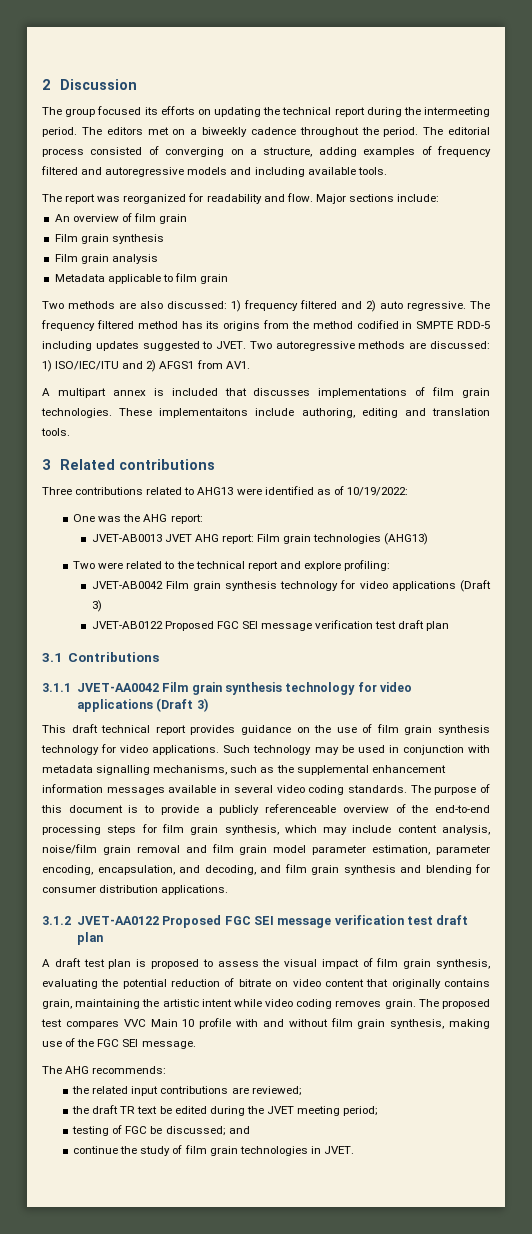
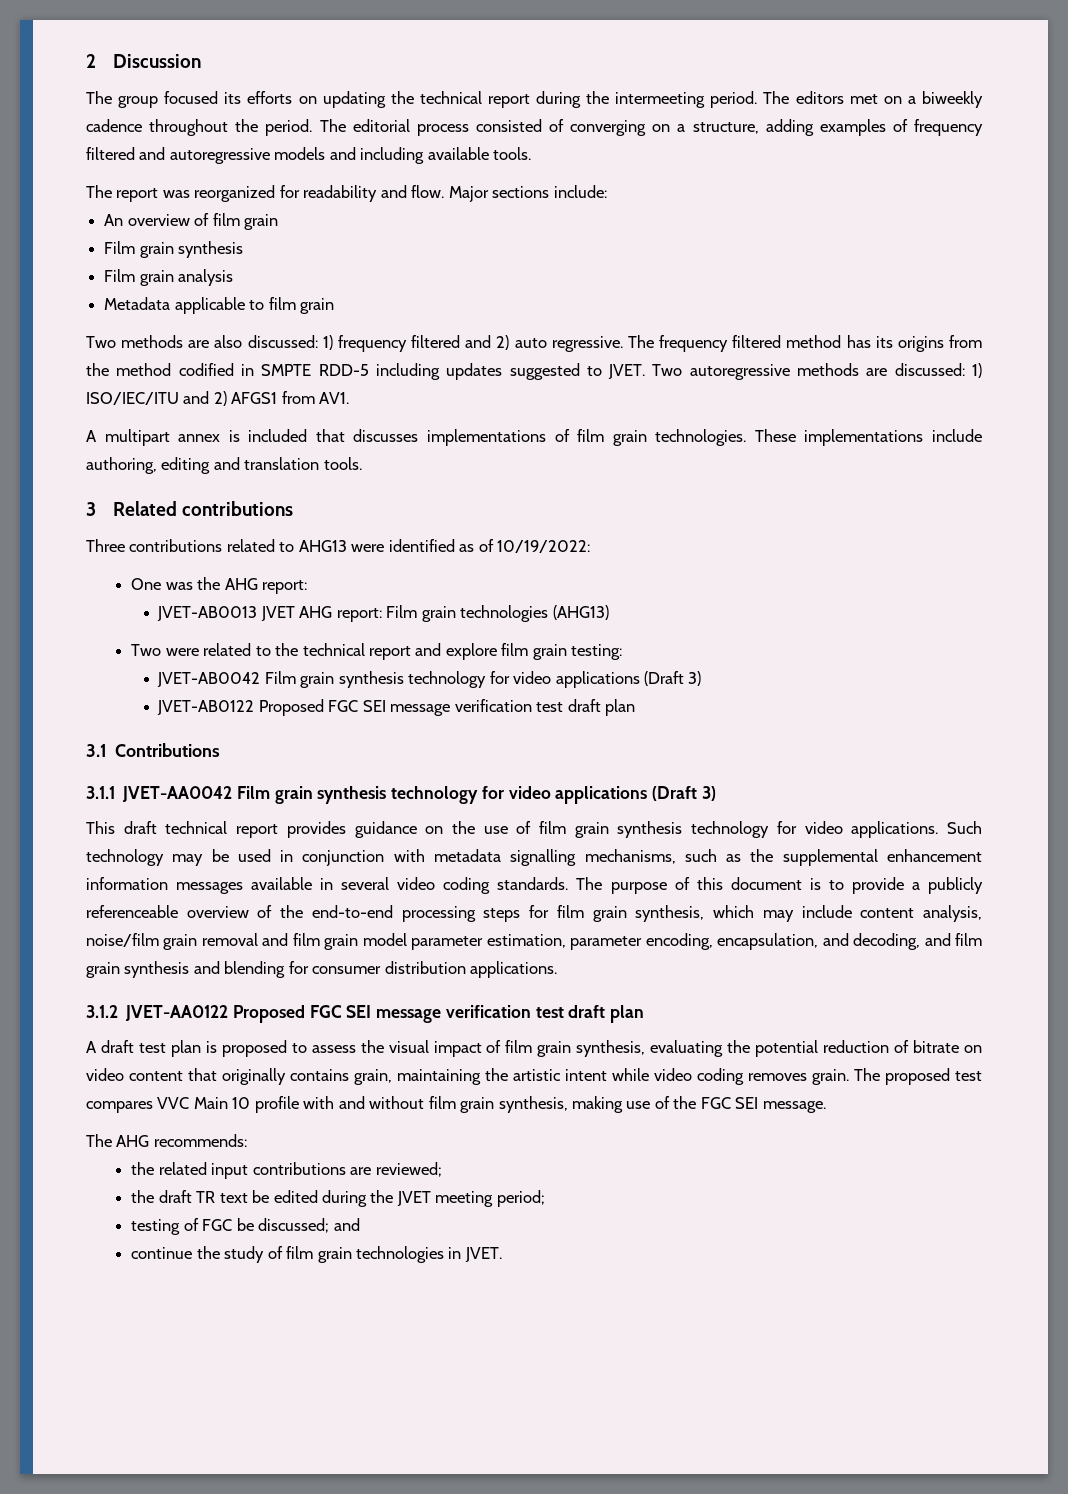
[159,408,249,418] implementaitons -> [804,429,924,446] implementations
[344,560,391,571] profiling: -> [501,643,623,660] film grain testing:

